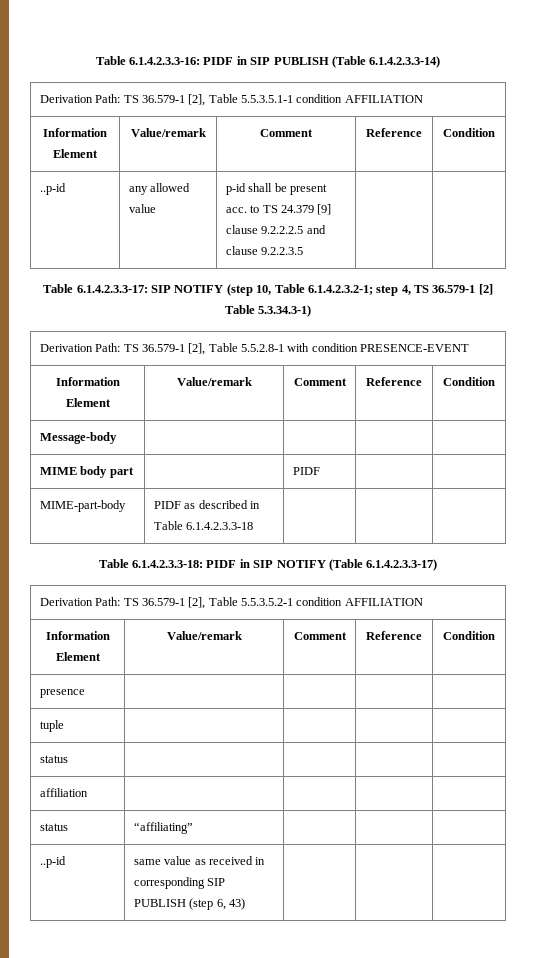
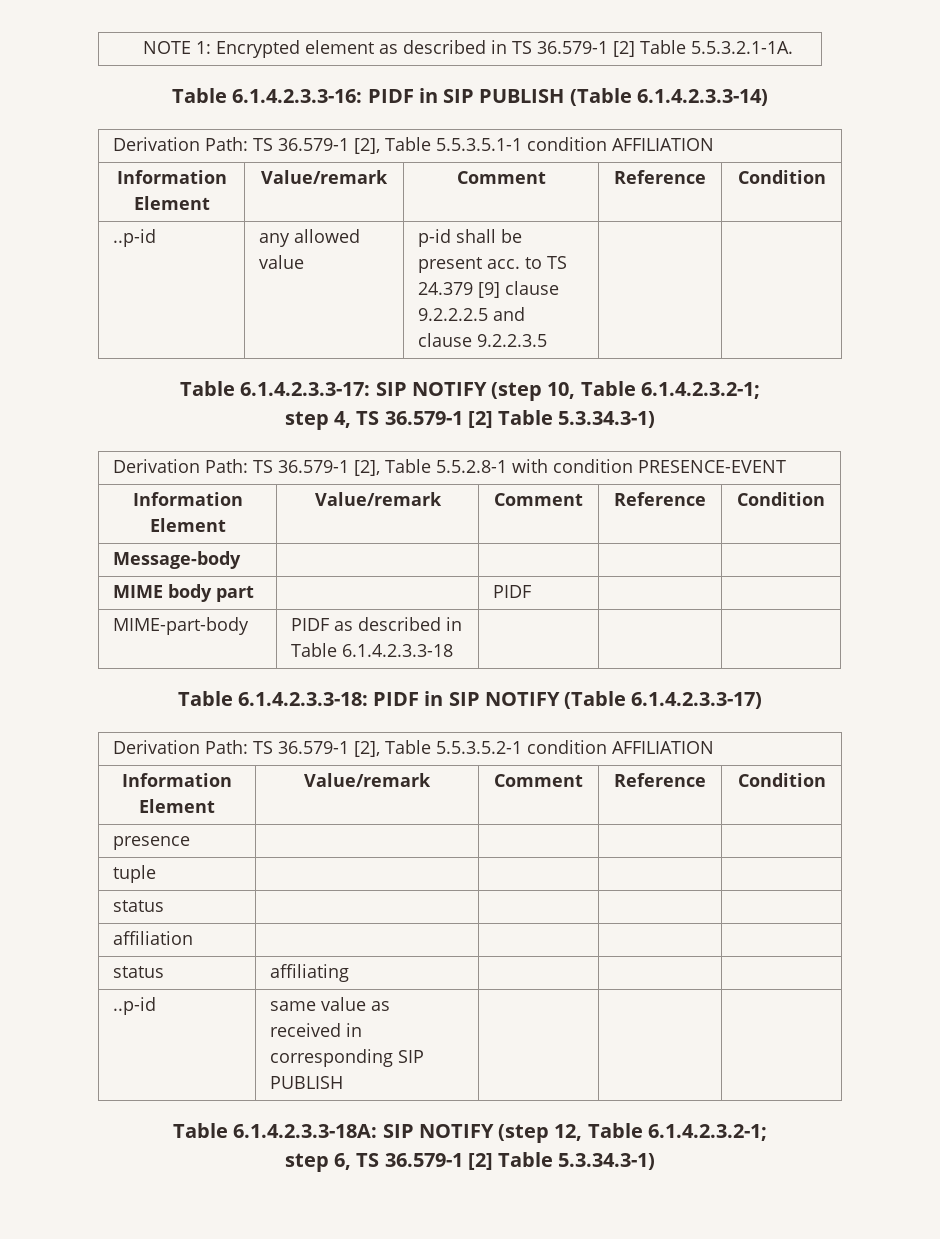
(95, 60) none -> [143,40,794,58] NOTE 1: Encrypted element as described in TS 36.579-1 [2] Table 5.5.3.2.1-1A. //
(373, 290) none -> (760, 390) //
[133,822,193,834] “affiliating” -> [270,964,350,982] affiliating
[189,898,245,910] (step 6, 43) | | | -> [173,1123,767,1143] [284,1152,656,1172] | | | // Table 6.1.4.2.3.3-18A: SIP NOTIFY (step 12, Table 6.1.4.2.3.2-1; // step 6, TS 36.579-1 [2] Table 5.3.34.3-1)

